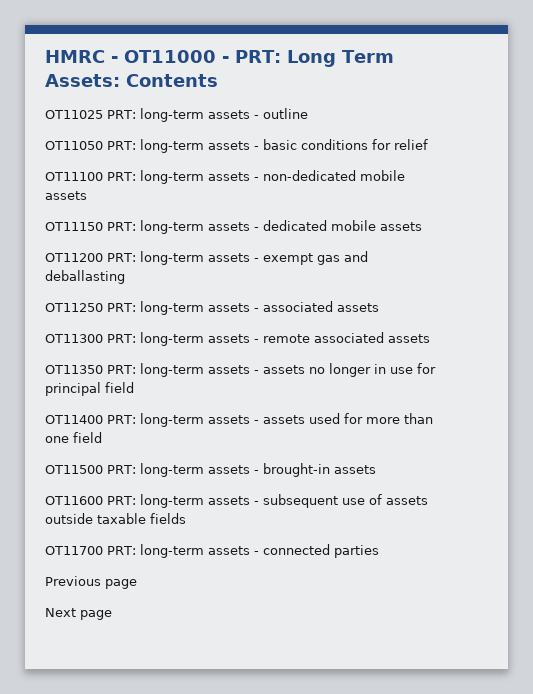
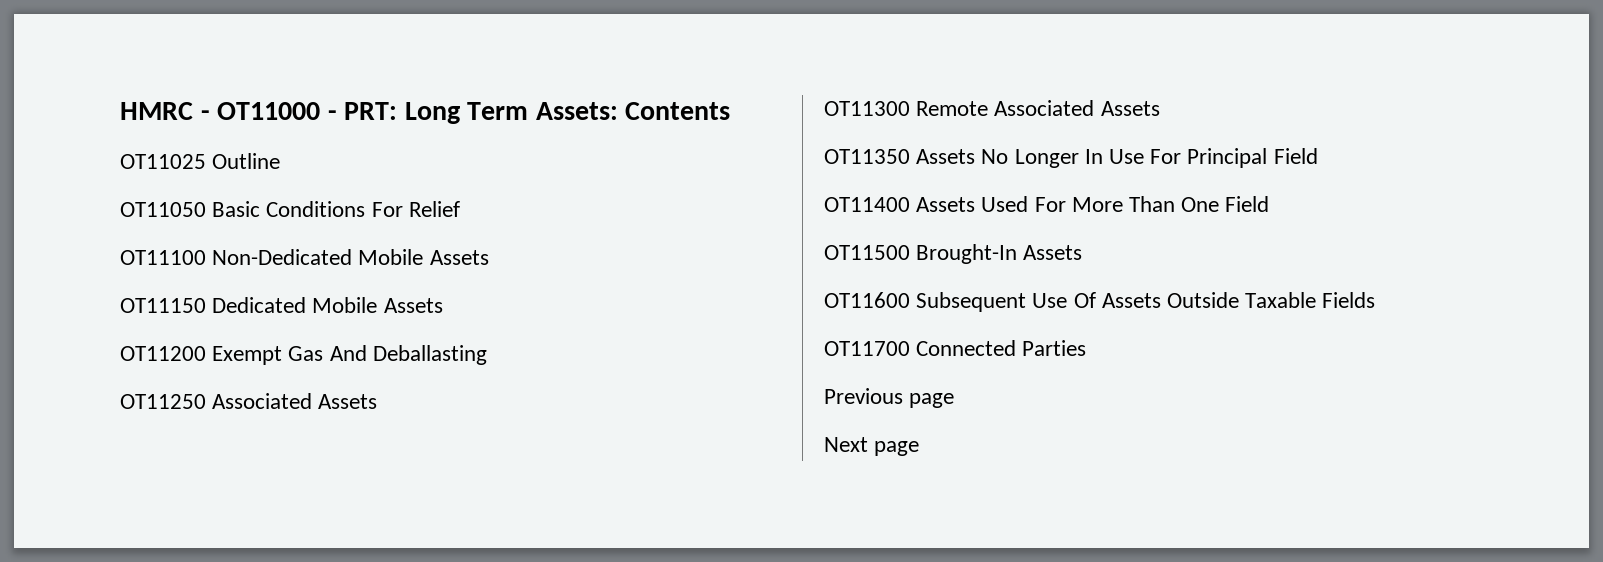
[107,108,308,122] [45,139,428,153] [45,170,405,184] [45,191,87,200] [45,220,422,234] [45,251,368,265] [45,270,125,284] [45,301,379,315] [45,332,430,346] [45,363,436,377] [45,382,134,396] [45,413,433,427] [45,432,102,443] [45,463,376,477] [45,494,428,508] [45,513,186,524] [45,544,379,558] PRT: long-term assets - outline // OT11050 PRT: long-term assets - basic conditions for relief // OT11100 PRT: long-term assets - non-dedicated mobile assets // OT11150 PRT: long-term assets - dedicated mobile assets // OT11200 PRT: long-term assets - exempt gas and deballasting // OT11250 PRT: long-term assets - associated assets // OT11300 PRT: long-term assets - remote associated assets // OT11350 PRT: long-term assets - assets no longer in use for principal field // OT11400 PRT: long-term assets - assets used for more than one field // OT11500 PRT: long-term assets - brought-in assets // OT11600 PRT: long-term assets - subsequent use of assets outside taxable fields // OT11700 PRT: long-term assets - connected parties -> [212,153,281,169] [120,201,460,217] [120,249,489,265] [120,297,443,313] [120,345,487,365] [120,393,378,409] [824,100,1160,116] [824,148,1318,168] [824,196,1270,212] [824,244,1083,264] [824,292,1376,312] [824,340,1087,356] Outline // OT11050 Basic Conditions For Relief // OT11100 Non-Dedicated Mobile Assets // OT11150 Dedicated Mobile Assets // OT11200 Exempt Gas And Deballasting // OT11250 Associated Assets // OT11300 Remote Associated Assets // OT11350 Assets No Longer In Use For Principal Field // OT11400 Assets Used For More Than One Field // OT11500 Brought-In Assets // OT11600 Subsequent Use Of Assets Outside Taxable Fields // OT11700 Connected Parties

